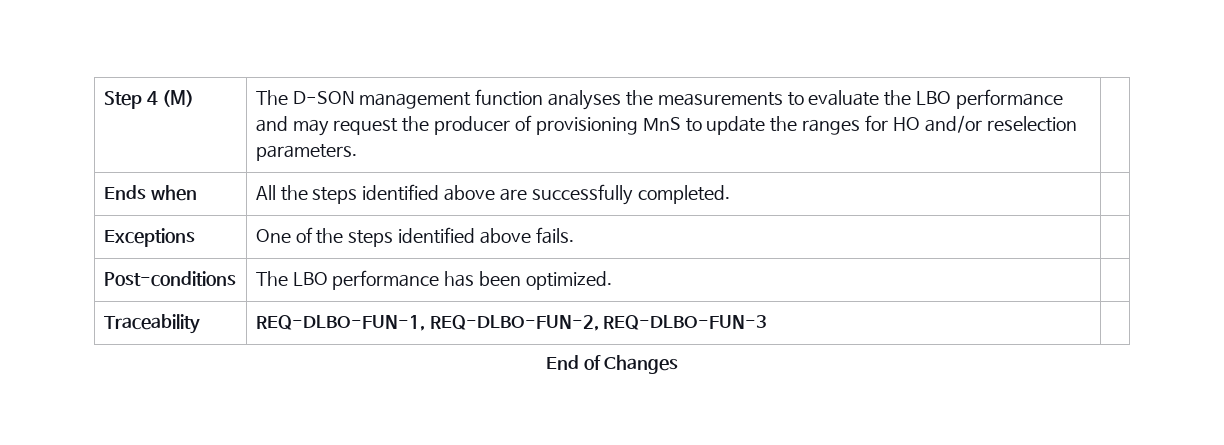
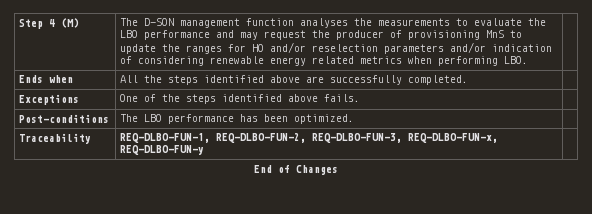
[255,144,357,161] parameters. -> [384,42,553,54] [120,56,529,66] parameters and/or indication of considering renewable energy related metrics when performing LBO.
[603,315,768,330] REQ-DLBO-FUN-3 -> [312,133,499,143] [120,145,205,155] REQ-DLBO-FUN-3, REQ-DLBO-FUN-x, REQ-DLBO-FUN-y

